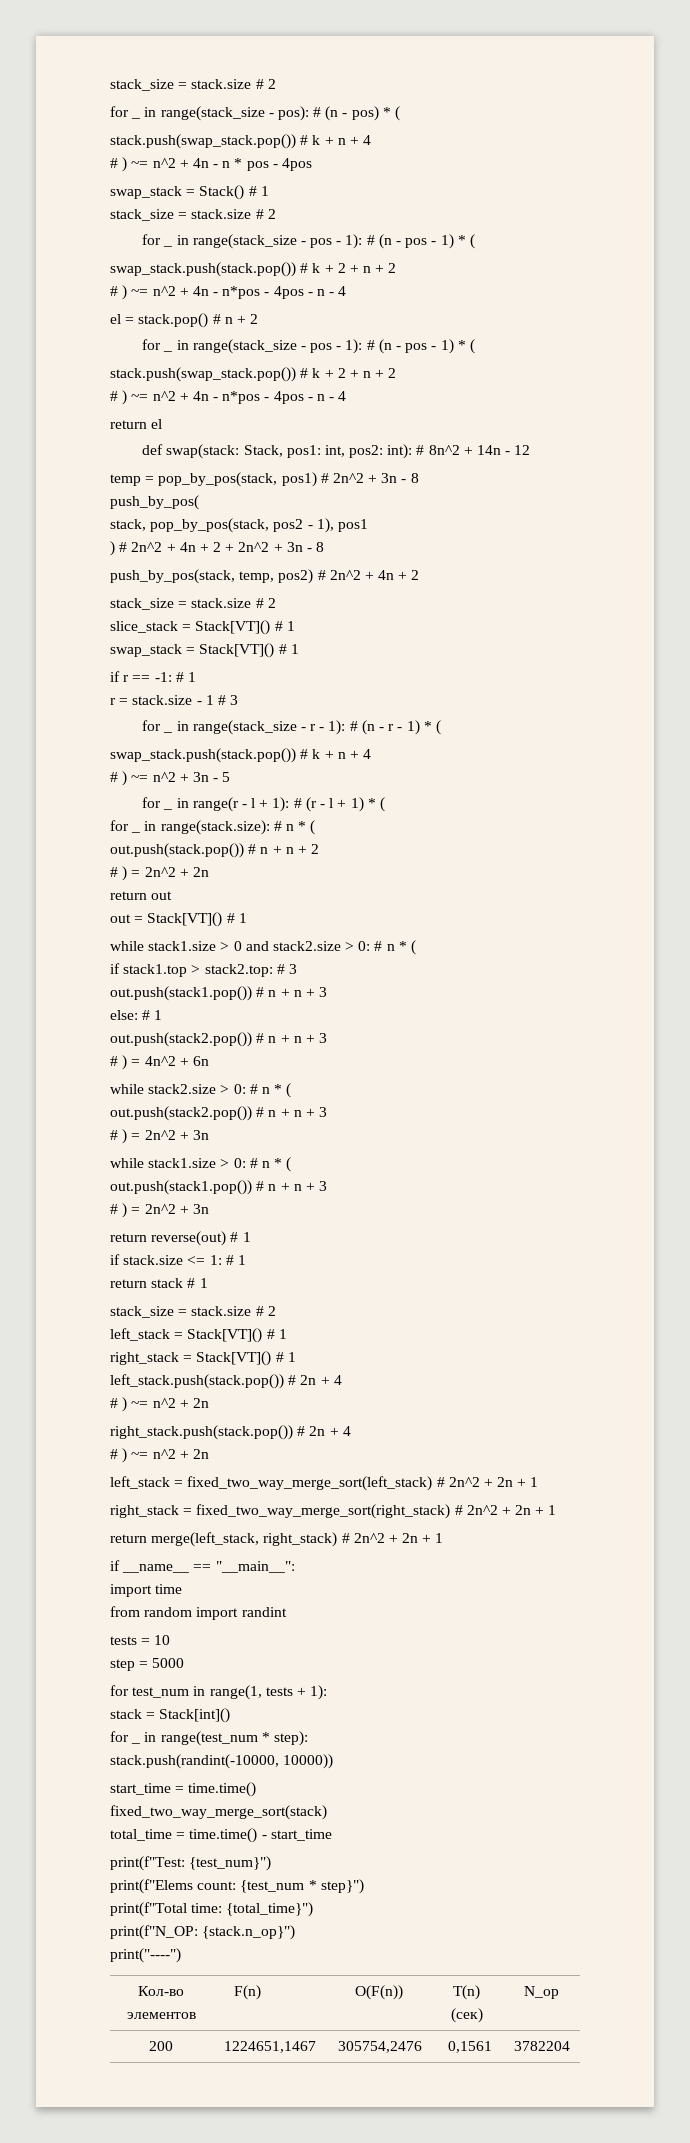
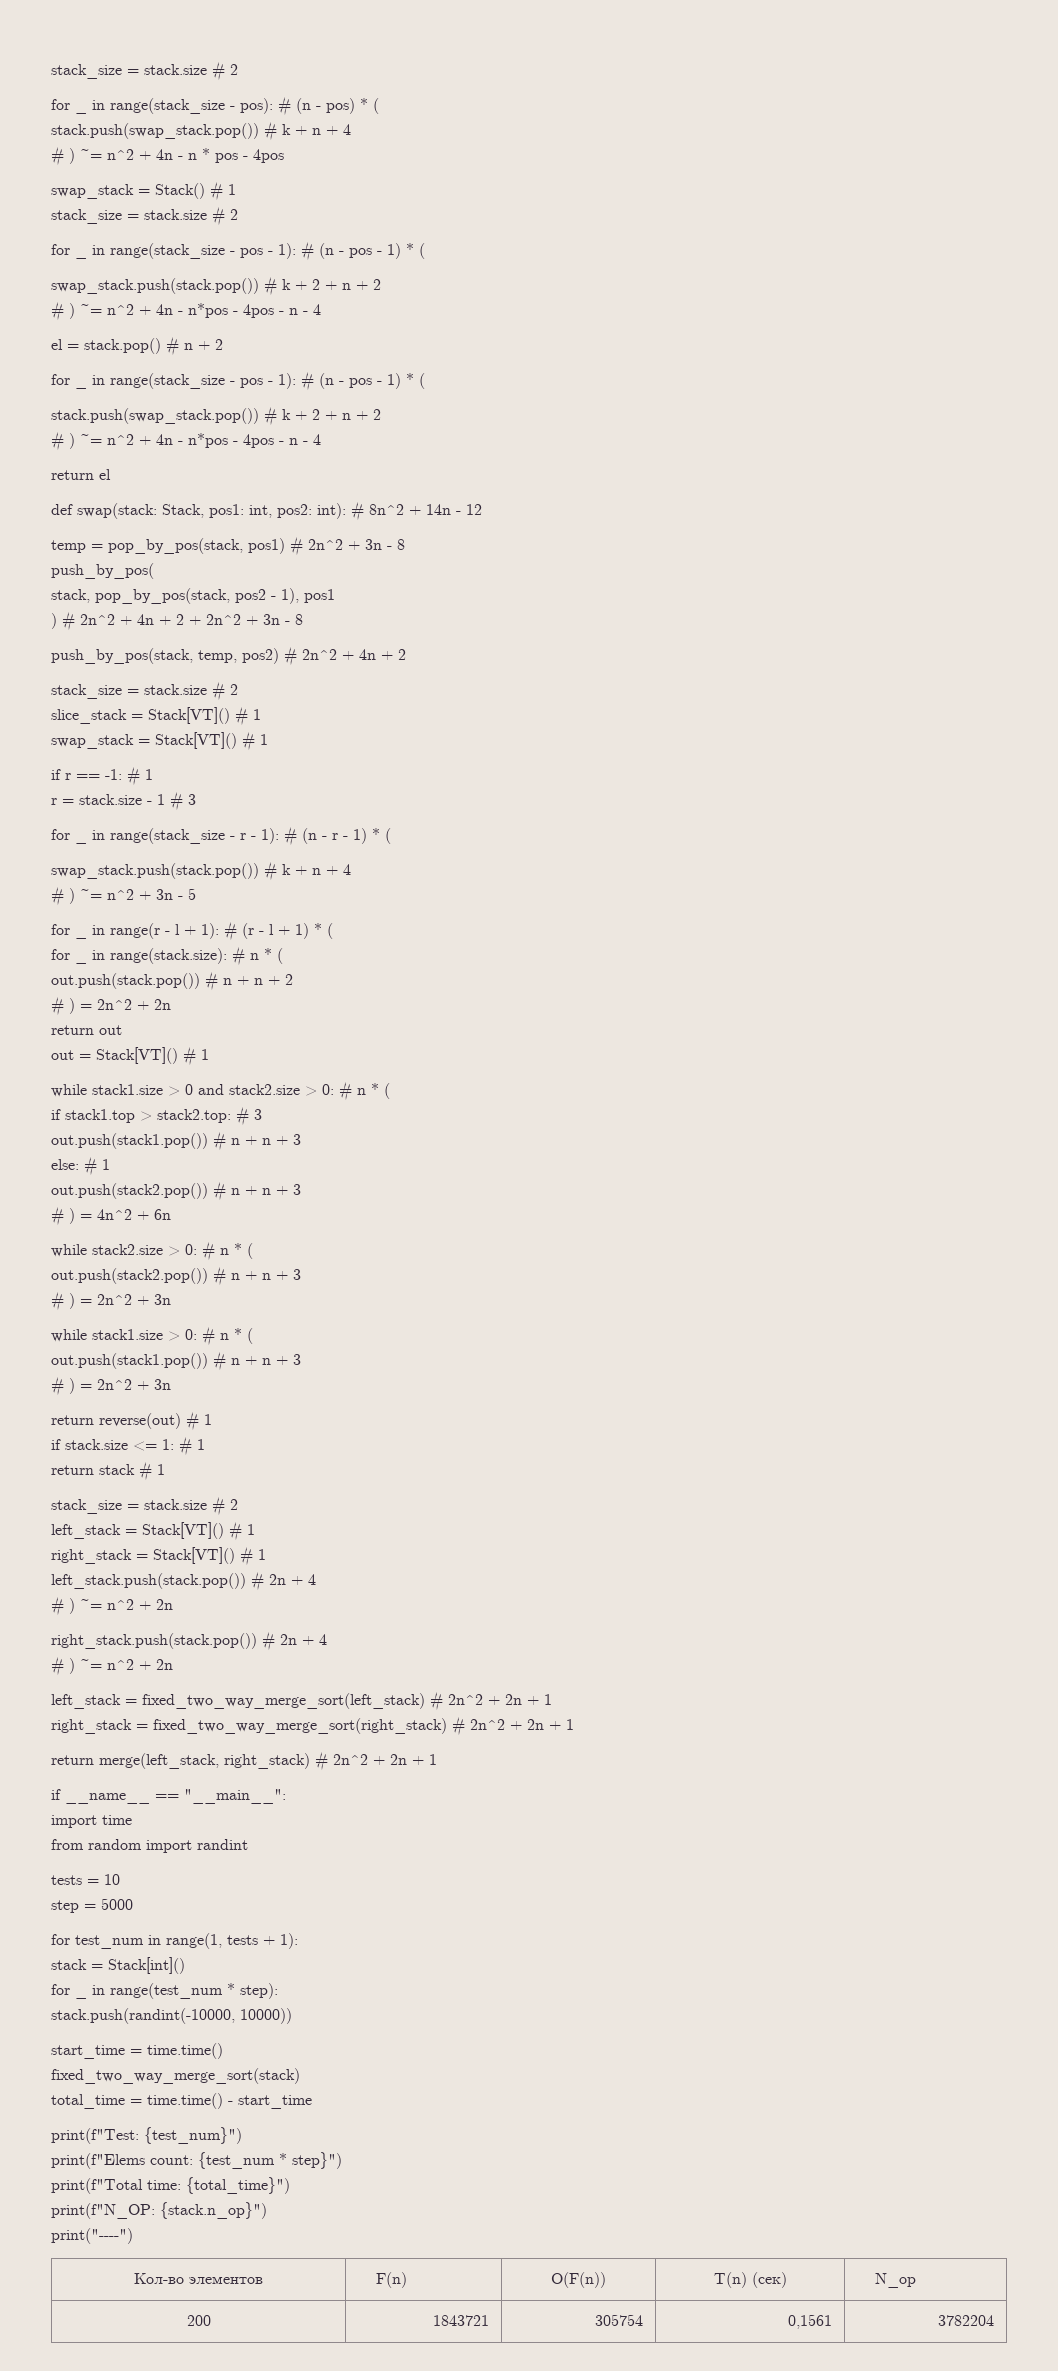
[223,2041,316,2053] [337,2041,422,2053] 1224651,1467 | 305754,2476 -> [433,2315,490,2326] [595,2314,644,2326] 1843721 | 305754

